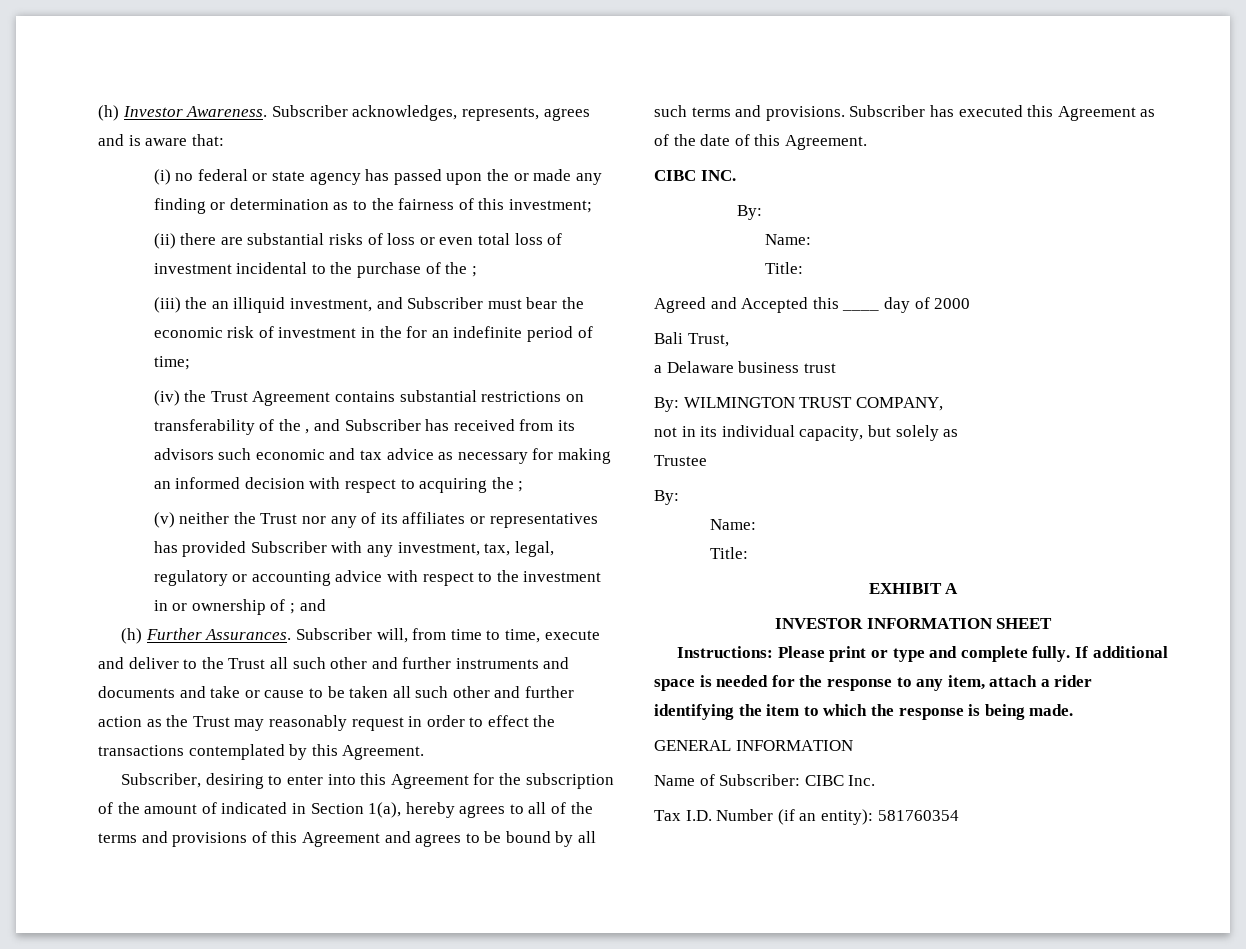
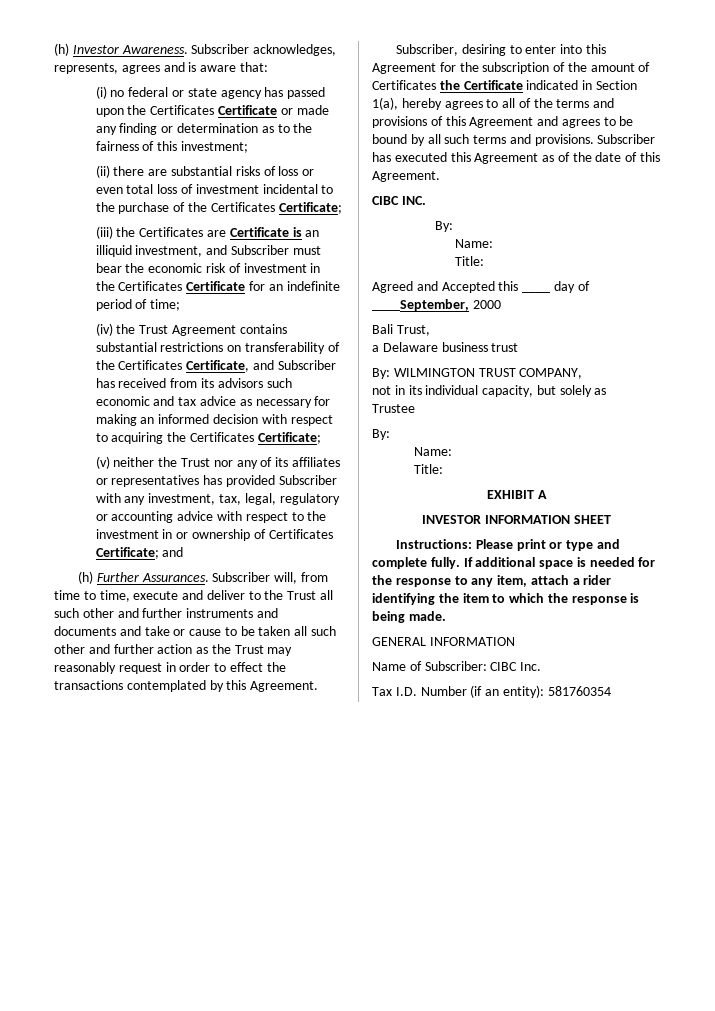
(509, 175) none -> [150,105,278,115] Certificates Certificate
[471,266,477,277] ; -> [210,202,342,214] Certificates Certificate;
(208, 303) none -> [139,227,302,237] Certificates are Certificate is
(402, 332) none -> [118,281,246,291] Certificates Certificate
[305,429,310,434] , -> [118,360,250,372] Certificates Certificate,
[518,481,524,492] ; -> [190,432,321,444] Certificates Certificate;
[290,603,296,614] ; -> [268,529,333,539] [95,547,159,559] Certificates Certificate;
(217, 808) none -> [372,80,523,90] Certificates the Certificate
(930, 303) none -> [372,299,469,311] ____September,

